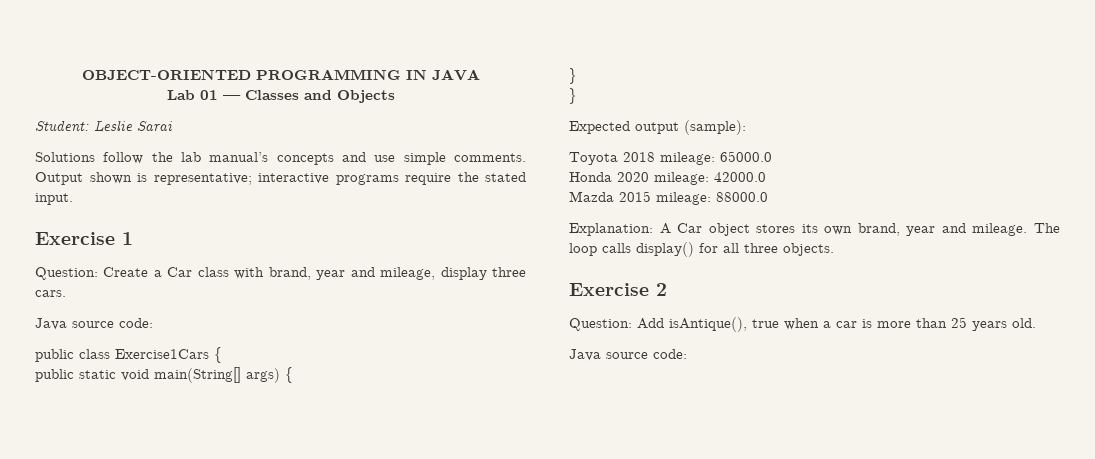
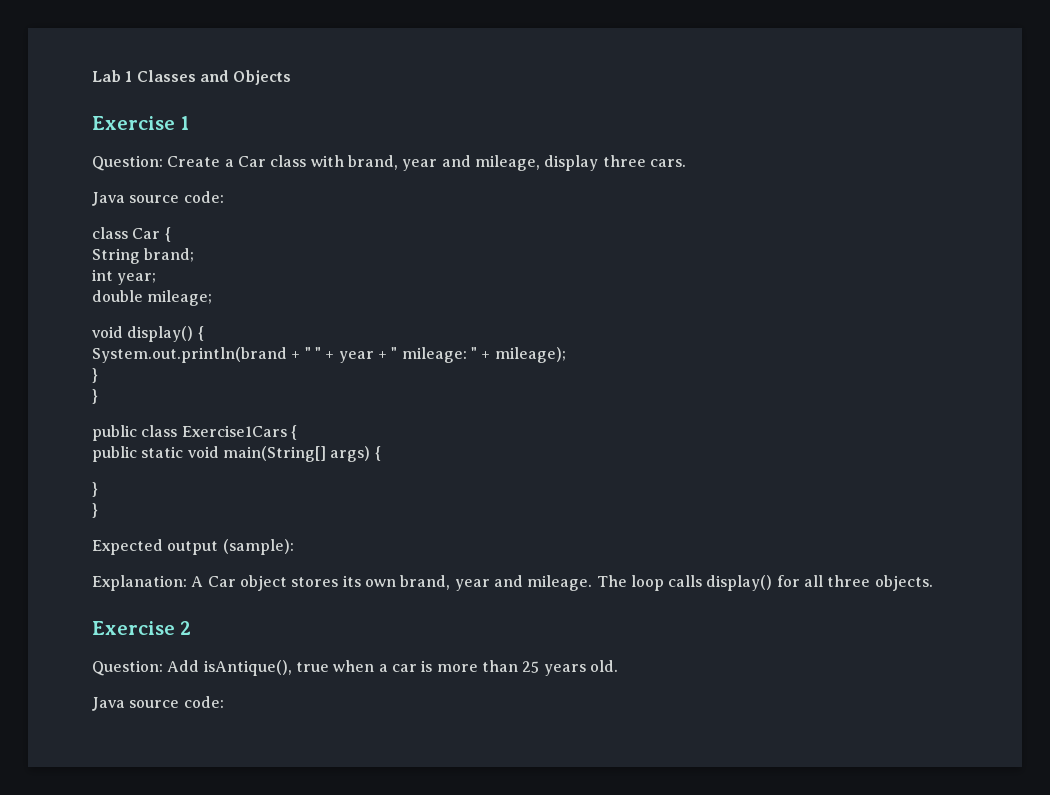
[81,69,480,81] [166,90,395,103] [35,120,172,132] [35,152,526,165] [35,172,526,185] [35,193,73,205] OBJECT-ORIENTED PROGRAMMING IN JAVA // Lab 01 — Classes and Objects // Student: Leslie Sarai // Solutions follow the lab manual’s concepts and use simple comments. Output shown is representative; interactive programs require the stated input. -> [92,70,292,85] Lab 1 Classes and Objects
(153, 323) none -> [92,227,171,242] [92,248,195,264] [92,269,157,285] [92,290,213,306] [92,326,204,342] [92,347,566,363] [92,368,98,383] [92,389,98,404] // class Car { // String brand; // int year; // double mileage; // void display() { // System.out.println(brand + " " + year + " mileage: " + mileage); // } // }
[569,151,772,165] [569,172,766,185] [569,191,768,205] // Toyota 2018 mileage: 65000.0 // Honda 2020 mileage: 42000.0 // Mazda 2015 mileage: 88000.0 -> (294, 547) none

